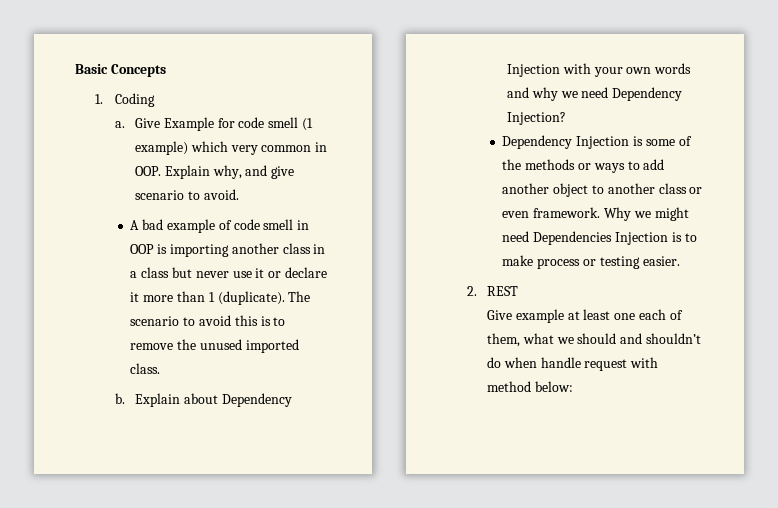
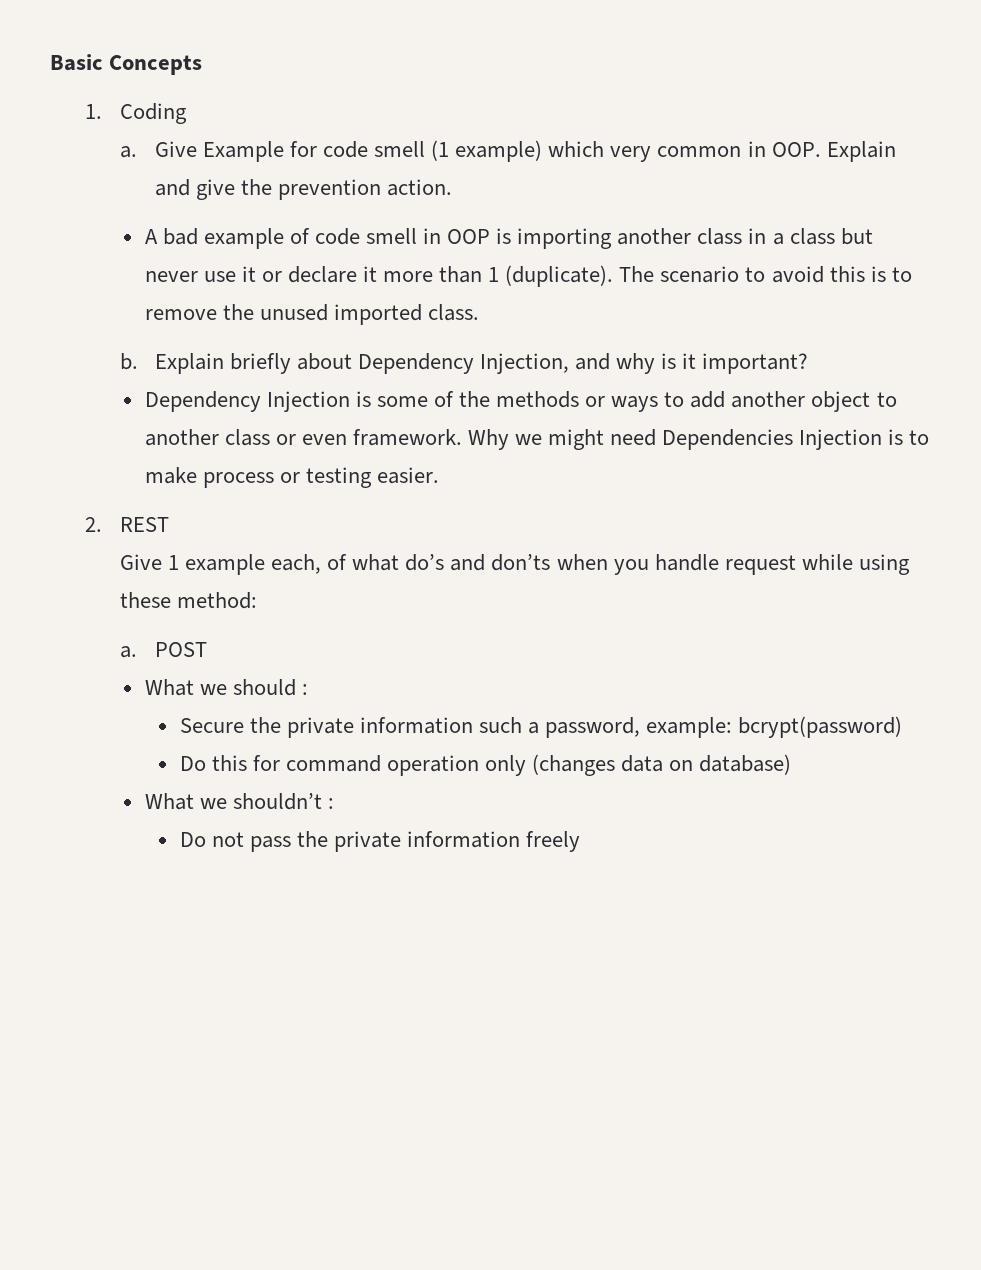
[212,165,242,179] why, -> (896, 151) none
[134,189,239,200] scenario to avoid. -> [240,179,453,200] the prevention action.
(180, 400) none -> [229,353,291,374] briefly
[506,63,692,77] [506,87,683,101] [506,112,566,125] Injection with your own words and why we need Dependency Injection? -> [480,353,809,374] Injection, and why is it important?
[515,309,683,323] [486,333,701,347] [486,357,659,371] [486,381,573,392] example at least one each of them, what we should and shouldn’t do when handle request with method below: -> [167,554,910,575] [119,592,257,609] [119,642,207,658] [144,679,308,696] [179,716,903,738] [179,754,792,776] [144,793,334,810] [179,831,580,852] 1 example each, of what do’s and don’ts when you handle request while using these method: // a. POST // What we should : // Secure the private information such a password, example: bcrypt(password) // Do this for command operation only (changes data on database) // What we shouldn’t : // Do not pass the private information freely

